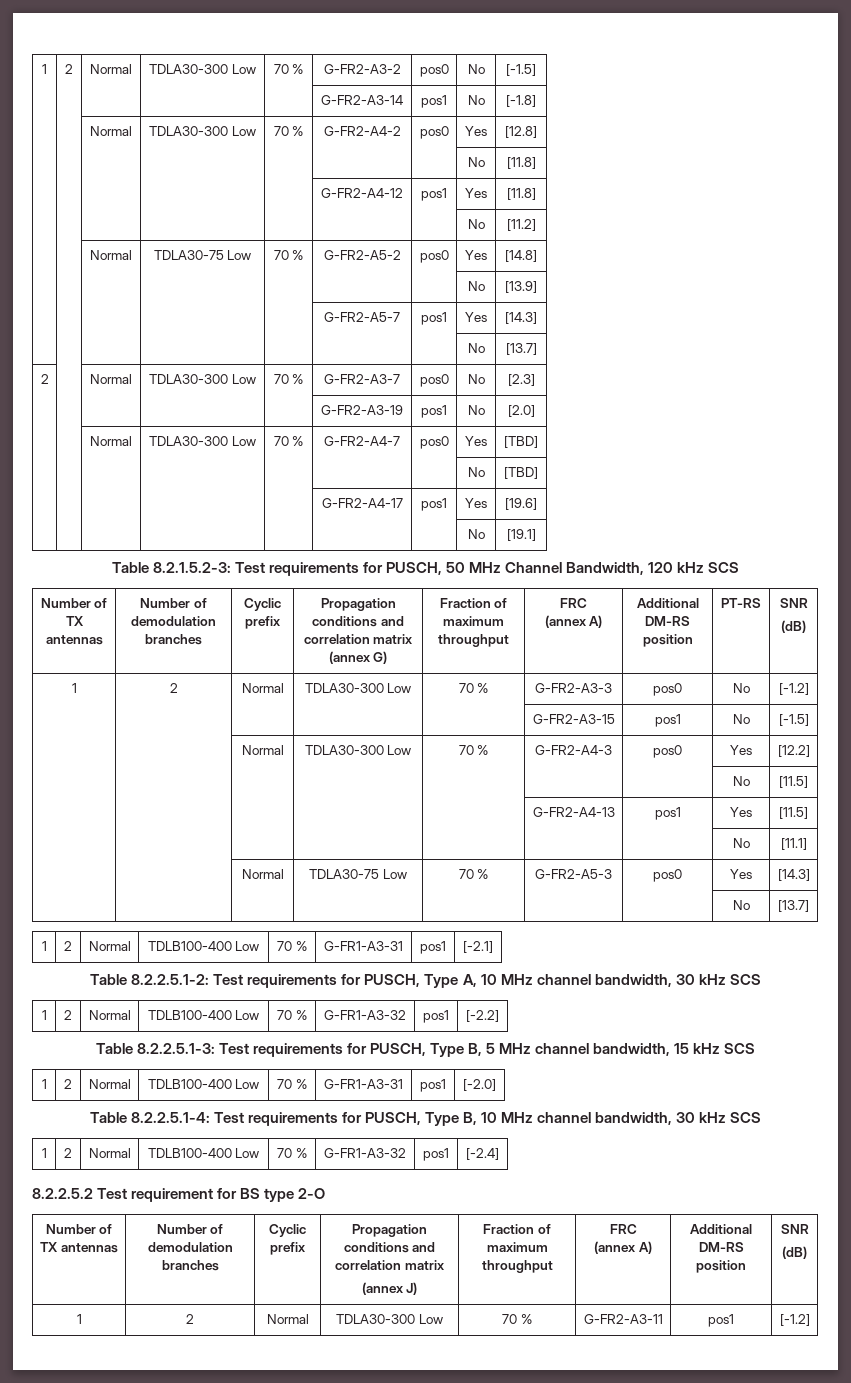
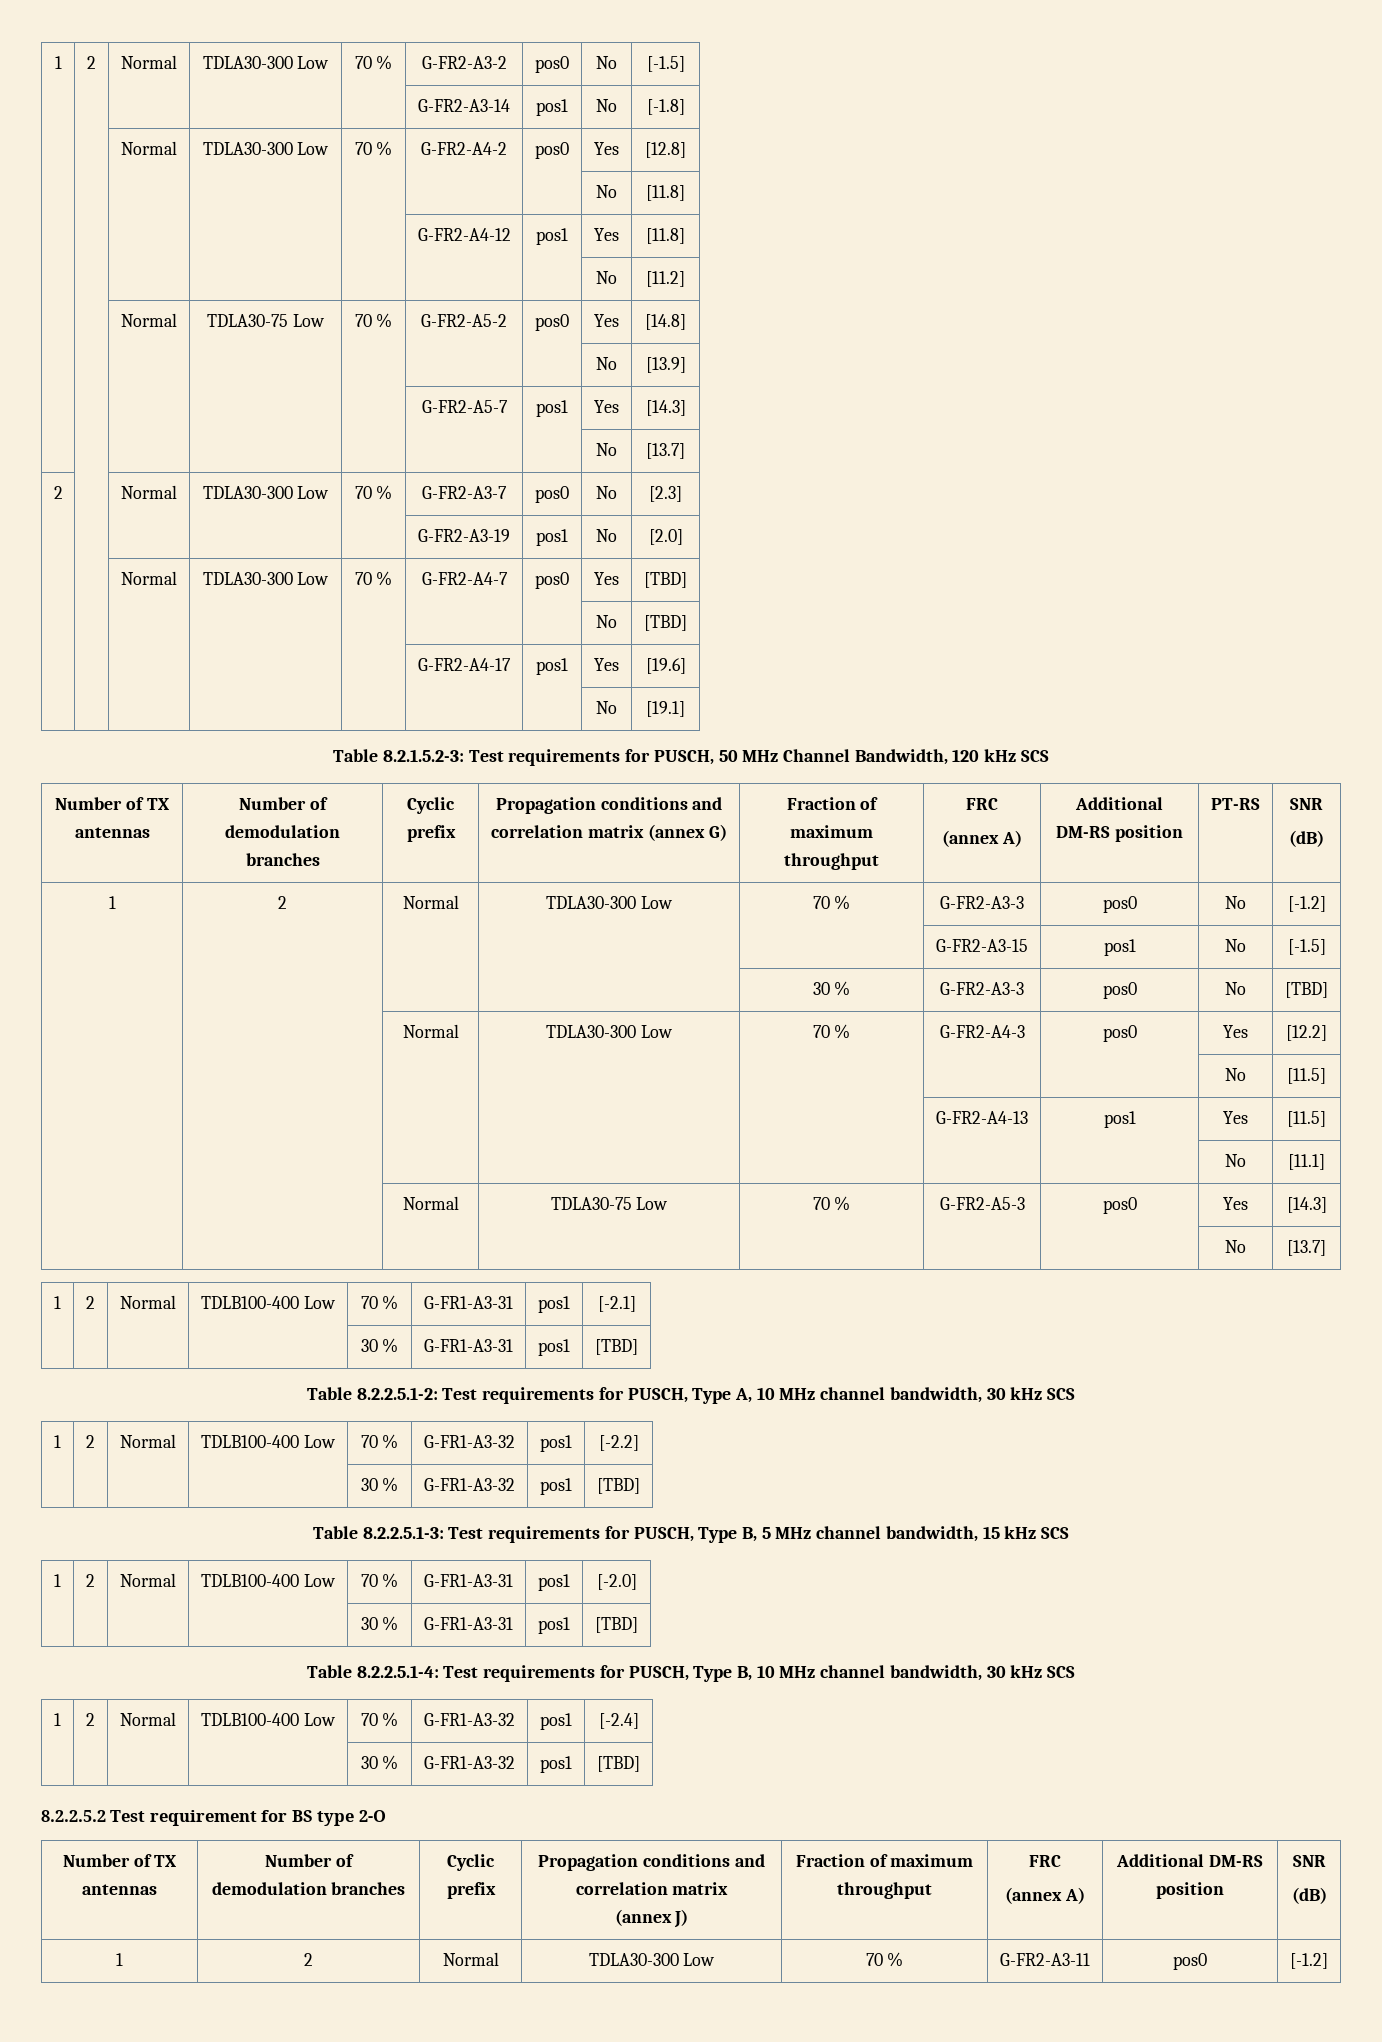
(809, 720) none -> [812,981,851,996] [940,982,1024,995] [1102,982,1137,999] [1225,982,1246,995] [1285,982,1328,998] // | | | | 30 % | G-FR2-A3-3 | pos0 | No | [TBD]
(493, 947) none -> [360,1338,399,1353] [424,1339,513,1352] [538,1339,570,1356] [595,1339,638,1355] // | | | | 30 % | G-FR1-A3-31 | pos1 | [TBD]
(499, 1016) none -> [360,1477,399,1492] [424,1478,515,1491] [540,1478,572,1495] [597,1478,640,1494] // | | | | 30 % | G-FR1-A3-32 | pos1 | [TBD]
(496, 1085) none -> [360,1616,399,1631] [424,1617,513,1630] [538,1617,570,1634] [595,1617,638,1633] // | | | | 30 % | G-FR1-A3-31 | pos1 | [TBD]
(499, 1154) none -> [360,1755,399,1770] [424,1756,515,1769] [540,1756,572,1773] [597,1756,640,1772] // | | | | 30 % | G-FR1-A3-32 | pos1 | [TBD]
[708,1314,734,1327] pos1 -> [1173,1953,1207,1970] pos0

